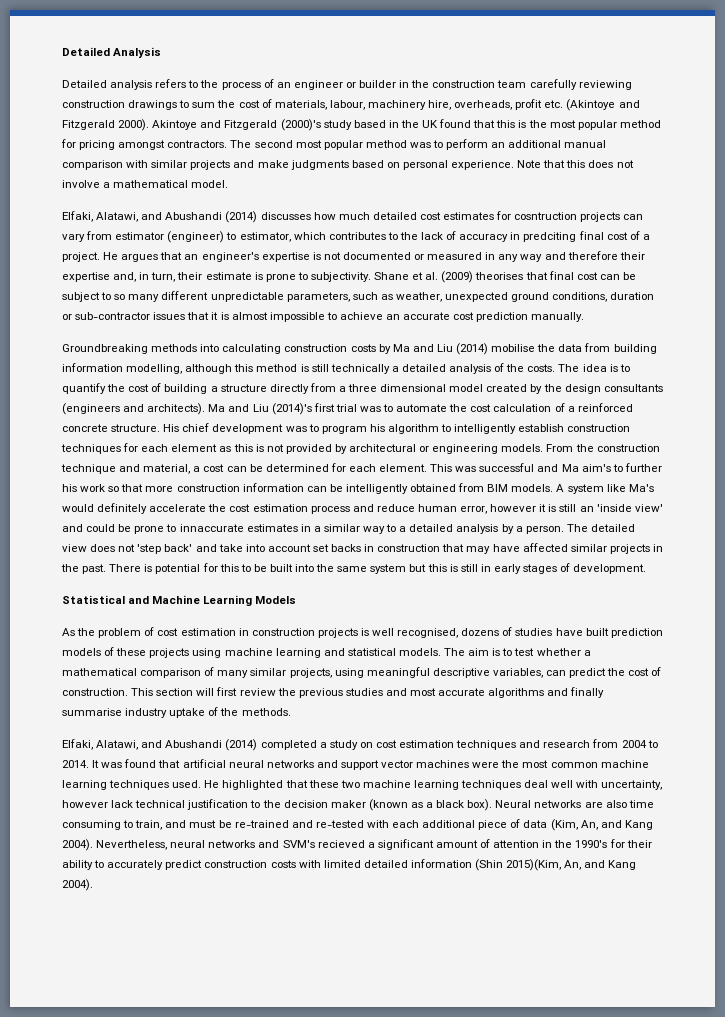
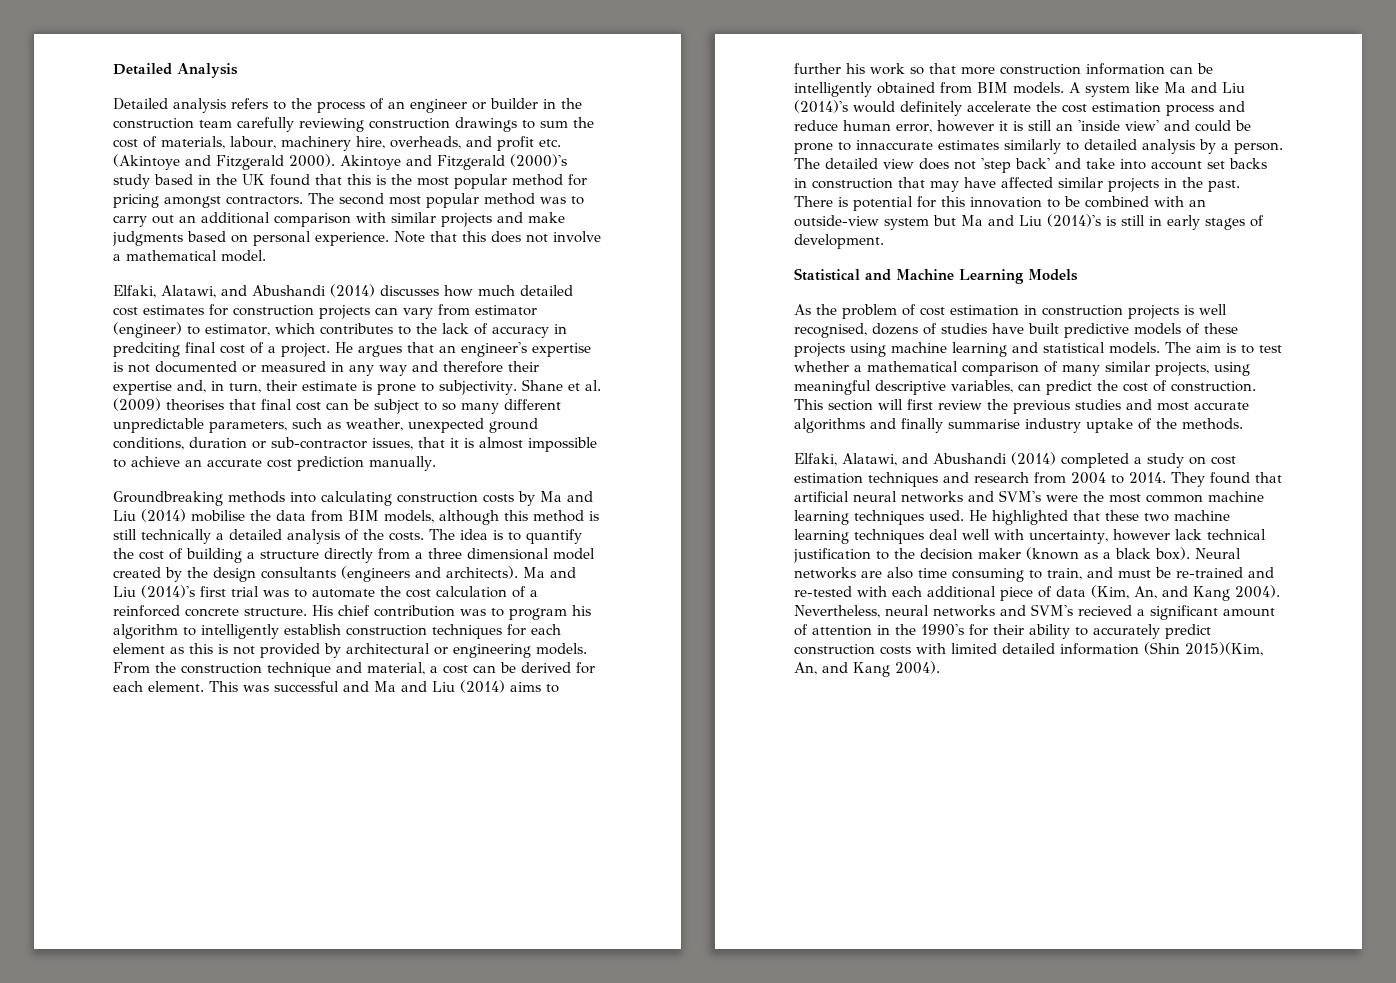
(513, 105) none -> [466,136,492,147] and
[446,139,489,150] perform -> [113,215,174,227] carry out
[564,140,607,148] manual -> (270, 218) none
[514,212,578,220] cosntruction -> [233,305,314,316] construction
[153,312,186,320] issues -> [372,438,413,450] issues,
[613,344,657,354] [62,363,183,374] building information modelling, -> [348,510,434,523] BIM models,
[212,424,284,434] development -> [374,605,455,617] contribution
[265,464,329,472] determined -> [521,662,571,673] derived
[581,464,611,472] aim's -> [401,680,541,693] and Liu (2014) aims
[628,484,654,492] Ma's -> [1164,82,1245,93] [794,100,848,113] Ma and Liu (2014)'s
[300,524,407,534] in a similar way to a -> [1004,139,1079,154] similarly to
(239, 568) none -> [970,197,1042,208] innovation
[269,564,447,574] built into the same system but this -> [1085,196,1206,208] [794,214,1101,230] combined with an outside-view system but Ma and Liu (2014)'s
[610,628,663,638] prediction -> [1064,323,1129,338] predictive
[92,760,123,768] It was -> [1171,472,1205,487] They
[340,760,470,770] support vector machines -> [999,490,1041,502] SVM's

